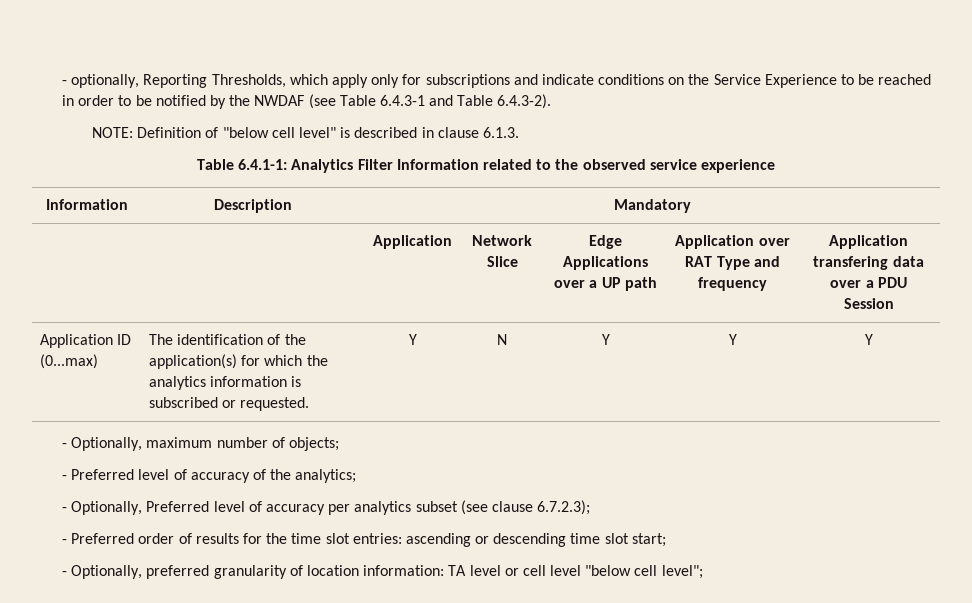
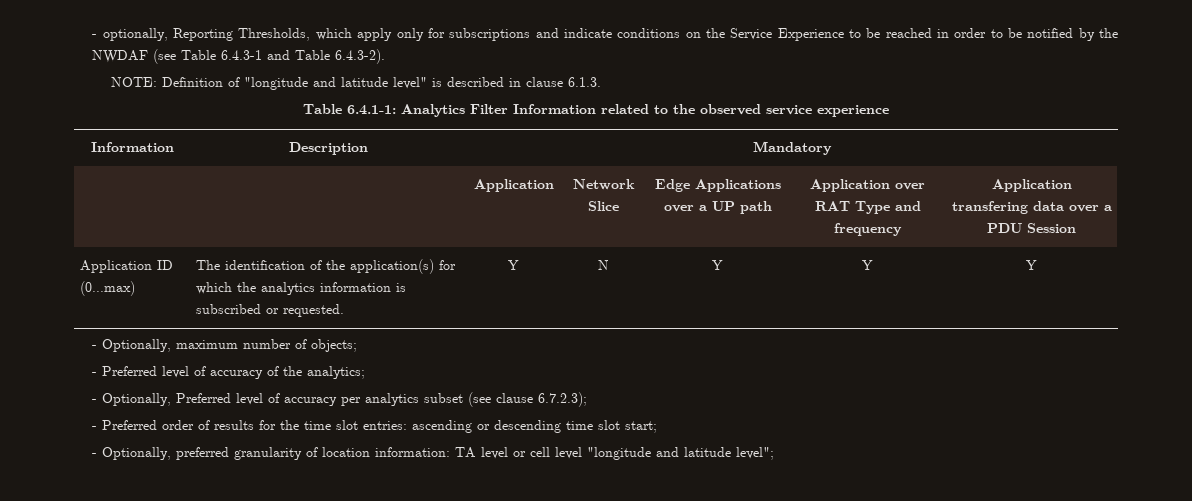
[222,127,295,138] "below cell -> [243,77,388,90] "longitude and latitude
[585,565,658,576] "below cell -> [587,447,732,460] "longitude and latitude

